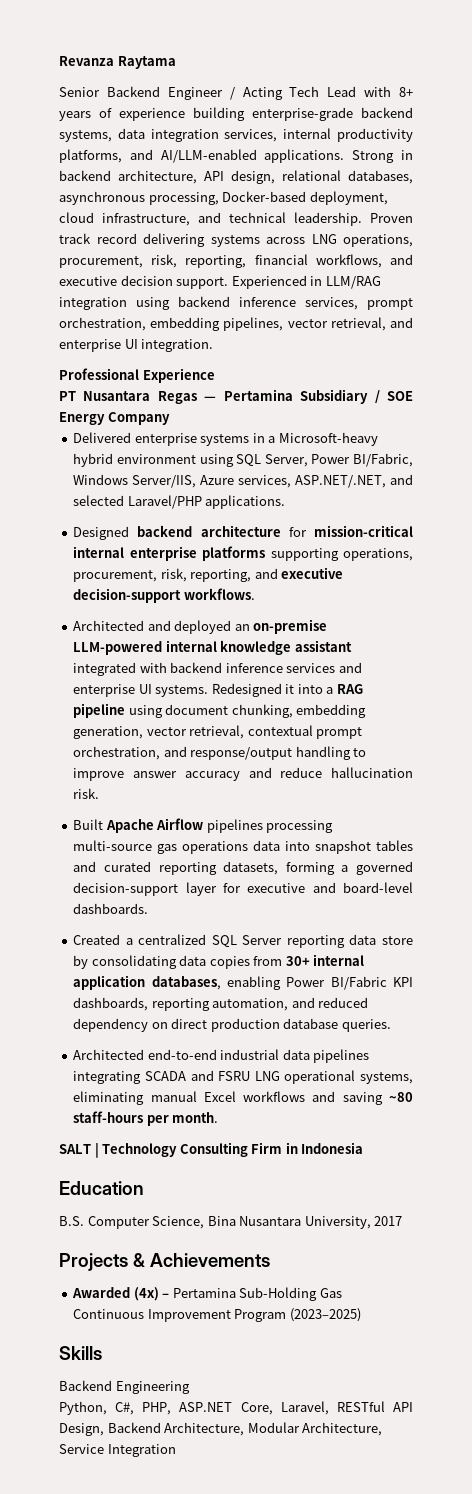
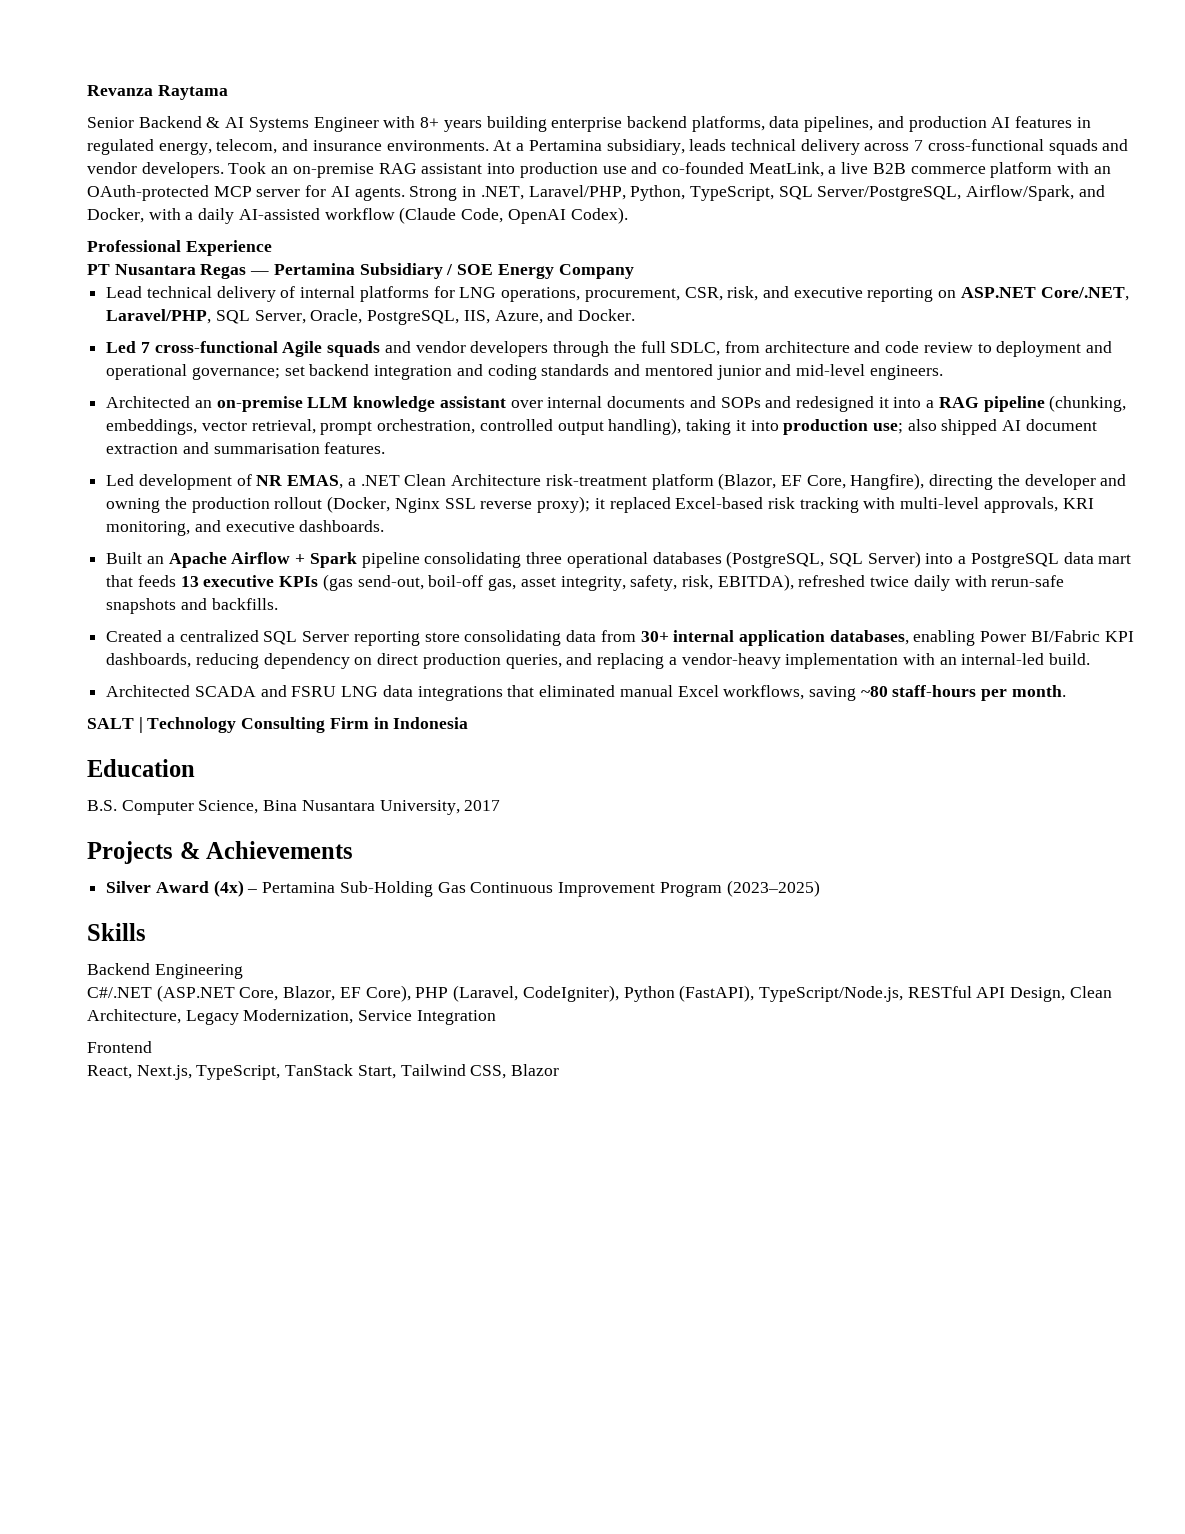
[167,86,413,100] [59,107,413,121] [59,128,414,142] [59,149,413,163] [59,170,413,184] [59,191,388,205] [59,212,413,226] [59,233,413,247] [59,254,413,268] [59,275,381,289] [59,296,413,310] [59,317,413,331] [59,339,214,352] Engineer / Acting Tech Lead with 8+ years of experience building enterprise-grade backend systems, data integration services, internal productivity platforms, and AI/LLM-enabled applications. Strong in backend architecture, API design, relational databases, asynchronous processing, Docker-based deployment, cloud infrastructure, and technical leadership. Proven track record delivering systems across LNG operations, procurement, risk, reporting, financial workflows, and executive decision support. Experienced in LLM/RAG integration using backend inference services, prompt orchestration, embedding pipelines, vector retrieval, and enterprise UI integration. -> [206,116,1091,132] [87,139,1129,155] [87,162,1111,178] [87,185,1105,201] [87,207,628,224] & AI Systems Engineer with 8+ years building enterprise backend platforms, data pipelines, and production AI features in regulated energy, telecom, and insurance environments. At a Pertamina subsidiary, leads technical delivery across 7 cross-functional squads and vendor developers. Took an on-premise RAG assistant into production use and co-founded MeatLink, a live B2B commerce platform with an OAuth-protected MCP server for AI agents. Strong in .NET, Laravel/PHP, Python, TypeScript, SQL Server/PostgreSQL, Airflow/Spark, and Docker, with a daily AI-assisted workflow (Claude Code, OpenAI Codex).
[73,432,378,446] [73,453,413,467] [73,474,413,488] [73,495,286,509] [73,525,413,540] [73,546,413,561] [73,567,344,582] [73,588,255,603] [73,619,328,634] [73,640,352,655] [73,662,362,676] [73,683,282,697] Delivered enterprise systems in a Microsoft-heavy hybrid environment using SQL Server, Power BI/Fabric, Windows Server/IIS, Azure services, ASP.NET/.NET, and selected Laravel/PHP applications. // Designed backend architecture for mission-critical internal enterprise platforms supporting operations, procurement, risk, reporting, and executive decision-support workflows. // Architected and deployed an on-premise LLM-powered internal knowledge assistant integrated with backend inference services and enterprise UI systems. Redesigned -> [106,286,1129,302] [106,309,636,325] [106,341,1113,357] [106,364,943,380] [106,396,874,412] Lead technical delivery of internal platforms for LNG operations, procurement, CSR, risk, and executive reporting on ASP.NET Core/.NET, Laravel/PHP, SQL Server, Oracle, PostgreSQL, IIS, Azure, and Docker. // Led 7 cross-functional Agile squads and vendor developers through the full SDLC, from architecture and code review to deployment and operational governance; set backend integration and coding standards and mentored junior and mid-level engineers. // Architected an on-premise LLM knowledge assistant over internal documents and SOPs and redesigned
[128,704,367,718] [73,725,363,739] [73,746,367,760] [73,767,413,781] [73,788,100,799] using document chunking, embedding generation, vector retrieval, contextual prompt orchestration, and response/output handling to improve answer accuracy and reduce hallucination risk. -> [1049,395,1127,412] [106,418,1097,435] [106,442,386,454] [106,473,1127,490] [106,496,1094,513] [106,520,385,536] (chunking, embeddings, vector retrieval, prompt orchestration, controlled output handling), taking it into production use; also shipped AI document extraction and summarisation features. // Led development of NR EMAS, a .NET Clean Architecture risk-treatment platform (Blazor, EF Core, Hangfire), directing the developer and owning the production rollout (Docker, Nginx SSL reverse proxy); it replaced Excel-based risk tracking with multi-level approvals, KRI monitoring, and executive dashboards.
(104, 824) none -> [146,556,164,564] an
[206,819,334,833] [73,840,413,854] [73,861,413,875] [73,882,413,896] [73,903,149,914] pipelines processing multi-source gas operations data into snapshot tables and curated reporting datasets, forming a governed decision-support layer for executive and board-level dashboards. -> [295,551,1132,568] [106,574,1065,591] [106,598,278,614] + Spark pipeline consolidating three operational databases (PostgreSQL, SQL Server) into a PostgreSQL data mart that feeds 13 executive KPIs (gas send-out, boil-off gas, asset integrity, safety, risk, EBITDA), refreshed twice daily with rerun-safe snapshots and backfills.
[349,934,413,945] [73,955,89,969] data store by -> [424,632,460,642] store
[209,956,250,969] copies -> (597, 636) none
[151,997,369,1011] [73,1018,391,1032] [73,1049,370,1063] [73,1070,413,1084] [73,1091,336,1105] reporting automation, and reduced dependency on direct production database queries. // Architected end-to-end industrial data pipelines integrating SCADA and FSRU LNG operational systems, eliminating manual Excel workflows and -> [195,653,1091,669] [106,685,805,701] reducing dependency on direct production queries, and replacing a vendor-heavy implementation with an internal-led build. // Architected SCADA and FSRU LNG data integrations that eliminated manual Excel workflows,
[72,1287,131,1298] Awarded -> [106,881,209,893] Silver Award
[59,1401,413,1415] [59,1422,383,1436] [59,1444,176,1457] Python, C#, PHP, ASP.NET Core, Laravel, RESTful API Design, Backend Architecture, Modular Architecture, Service Integration -> [87,985,1112,1002] [87,1009,496,1025] [87,1041,152,1053] [87,1064,560,1080] C#/.NET (ASP.NET Core, Blazor, EF Core), PHP (Laravel, CodeIgniter), Python (FastAPI), TypeScript/Node.js, RESTful API Design, Clean Architecture, Legacy Modernization, Service Integration // Frontend // React, Next.js, TypeScript, TanStack Start, Tailwind CSS, Blazor

